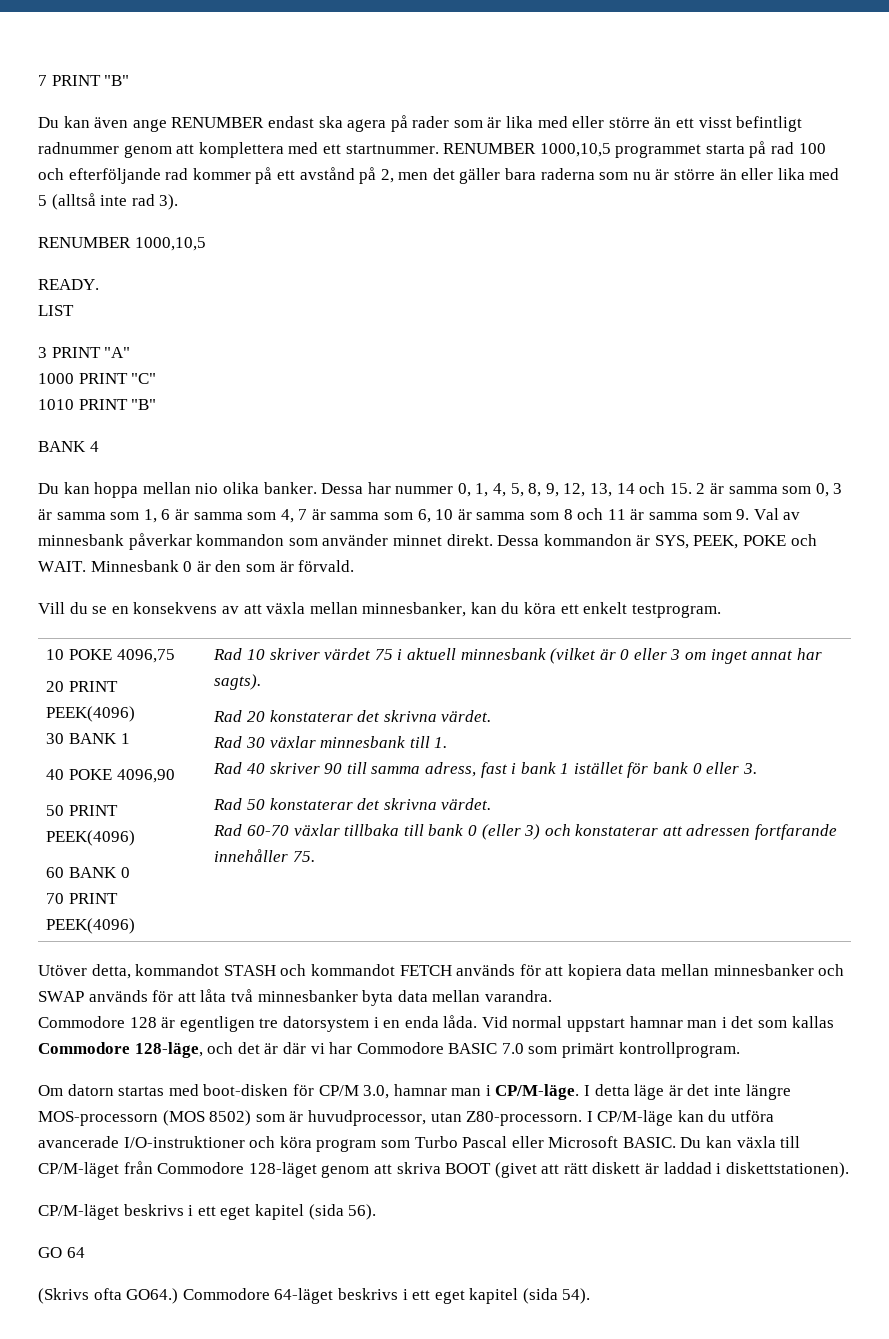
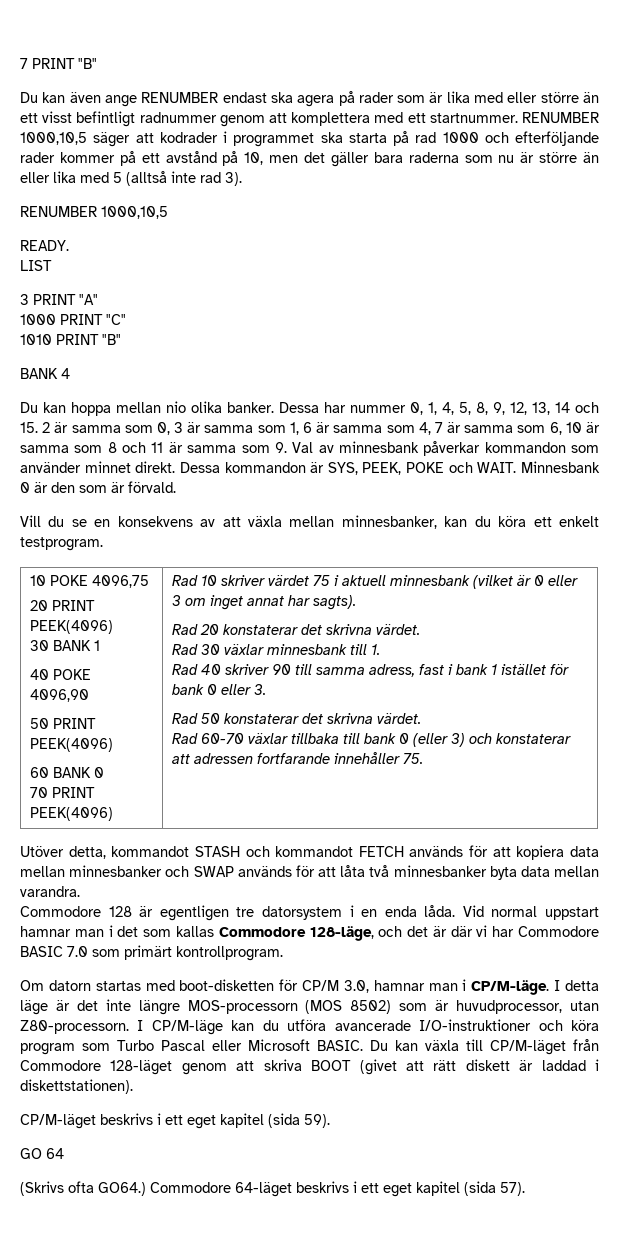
[615,144,702,158] programmet -> [93,131,343,147] säger att kodrader i programmet ska
[798,143,826,154] 100 -> [442,132,479,143] 1000
[165,168,189,180] rad -> [20,152,55,163] rader
[380,169,394,183] 2, -> [244,152,264,165] 10,
[203,1084,289,1096] boot-disken -> [179,979,275,991] boot-disketten
[348,1204,377,1220] 56). -> [304,1114,330,1128] 59).
[562,1288,591,1304] 54). -> [500,1182,525,1196] 57).

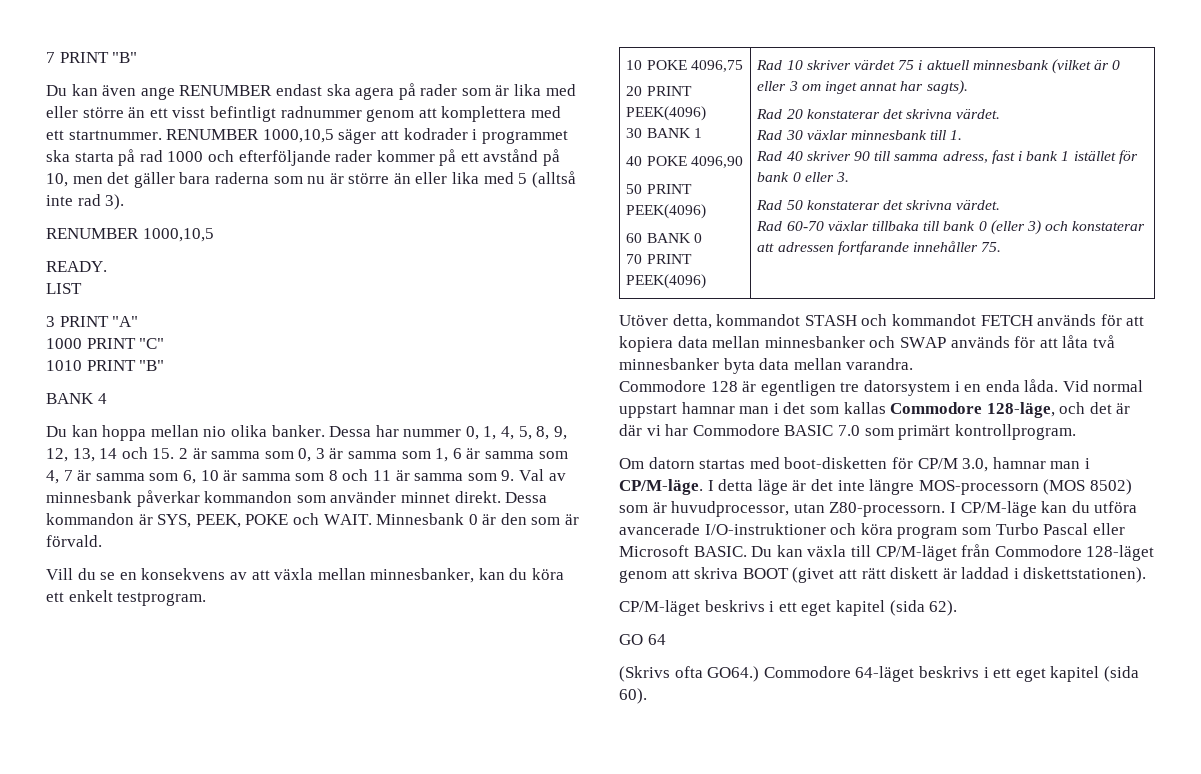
[304,1114,330,1128] 59). -> [929,600,958,616] 62).
[500,1182,525,1196] 57). -> [619,688,647,704] 60).

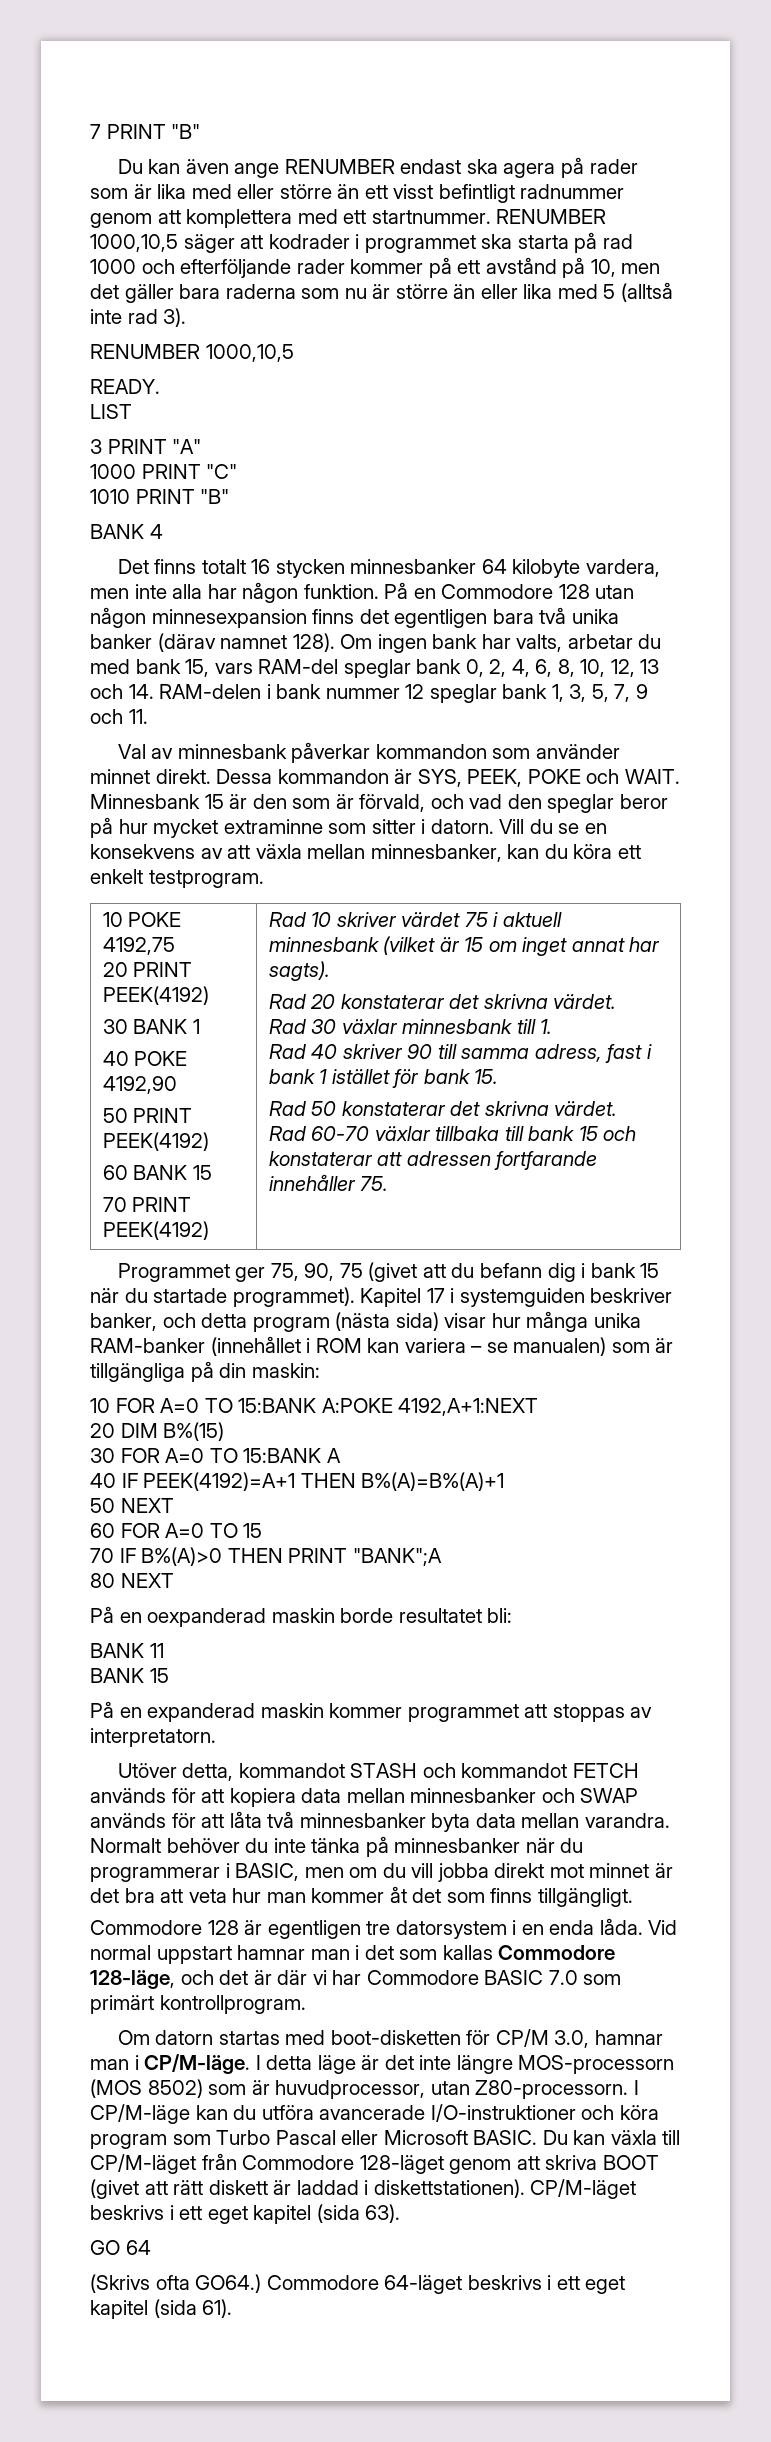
[46,425,567,441] [46,447,568,462] [46,469,515,484] Du kan hoppa mellan nio olika banker. Dessa har nummer 0, 1, 4, 5, 8, 9, 12, 13, 14 och 15. 2 är samma som 0, 3 är samma som 1, 6 är samma som 4, 7 är samma som 6, 10 är samma som 8 och 11 är samma som 9. -> [117,559,661,578] [90,582,635,603] [90,607,619,628] [90,633,662,653] [90,659,660,678] [90,684,648,703] [90,709,148,724] Det finns totalt 16 stycken minnesbanker 64 kilobyte vardera, men inte alla har någon funktion. På en Commodore 128 utan någon minnesexpansion finns det egentligen bara två unika banker (därav namnet 128). Om ingen bank har valts, arbetar du med bank 15, vars RAM-del speglar bank 0, 2, 4, 6, 8, 10, 12, 13 och 14. RAM-delen i bank nummer 12 speglar bank 1, 3, 5, 7, 9 och 11. //
[468,514,478,525] 0 -> [204,794,224,809] 15
[46,535,102,547] förvald. // -> [359,794,668,813] [90,817,494,838] förvald, och vad den speglar beror på hur mycket extraminne som sitter i datorn.
[690,60,743,72] 4096,75 -> [102,937,175,955] 4192,75
[626,106,707,121] PEEK(4096) -> [102,986,209,1005] PEEK(4192)
[690,156,743,168] 4096,90 -> [102,1076,177,1094] 4192,90
[626,204,707,219] PEEK(4096) -> [102,1132,209,1151] PEEK(4192)
[693,233,702,243] 0 -> [192,1165,212,1180] 15
[626,274,707,289] PEEK(4096) -> [102,1221,209,1240] PEEK(4192)
[1112,60,1121,70] [757,81,798,91] 0 eller 3 -> [464,937,484,952] 15
[792,172,850,182] 0 eller 3. -> [474,1069,499,1084] 15.
[978,220,1041,235] 0 (eller 3) -> [578,1126,598,1141] 15
(1002, 247) none -> [117,1262,660,1282] [90,1287,673,1307] [90,1311,641,1332] [90,1336,674,1356] [90,1361,320,1382] [90,1398,539,1416] [90,1422,225,1441] [90,1448,341,1463] [90,1472,505,1491] [90,1498,174,1513] [90,1523,263,1538] [90,1547,442,1566] [90,1573,174,1588] [90,1606,513,1627] [90,1643,164,1658] [90,1668,169,1683] [90,1701,653,1722] [90,1728,216,1747] // Programmet ger 75, 90, 75 (givet att du befann dig i bank 15 när du startade programmet). Kapitel 17 i systemguiden beskriver banker, och detta program (nästa sida) visar hur många unika RAM-banker (innehållet i ROM kan variera – se manualen) som är tillgängliga på din maskin: // 10 FOR A=0 TO 15:BANK A:POKE 4192,A+1:NEXT // 20 DIM B%(15) // 30 FOR A=0 TO 15:BANK A // 40 IF PEEK(4192)=A+1 THEN B%(A)=B%(A)+1 // 50 NEXT // 60 FOR A=0 TO 15 // 70 IF B%(A)>0 THEN PRINT "BANK";A // 80 NEXT // På en oexpanderad maskin borde resultatet bli: // BANK 11 // BANK 15 // På en expanderad maskin kommer programmet att stoppas av interpretatorn.
(914, 364) none -> [90,1836,584,1857] [90,1863,673,1882] [90,1886,633,1907] Normalt behöver du inte tänka på minnesbanker när du programmerar i BASIC, men om du vill jobba direkt mot minnet är det bra att veta hur man kommer åt det som finns tillgängligt.
(1147, 575) // -> (525, 2188) none
[929,600,958,616] 62). -> [365,2204,401,2223] 63).
[619,688,647,704] 60). -> [202,2299,233,2318] 61).

